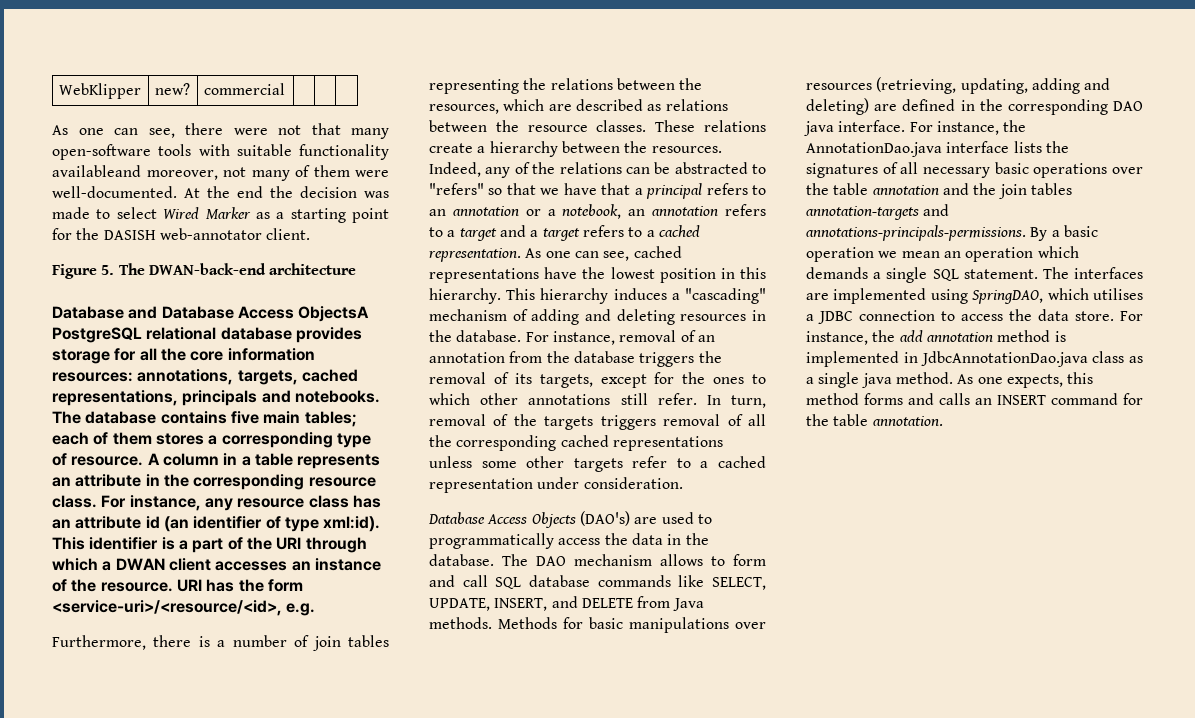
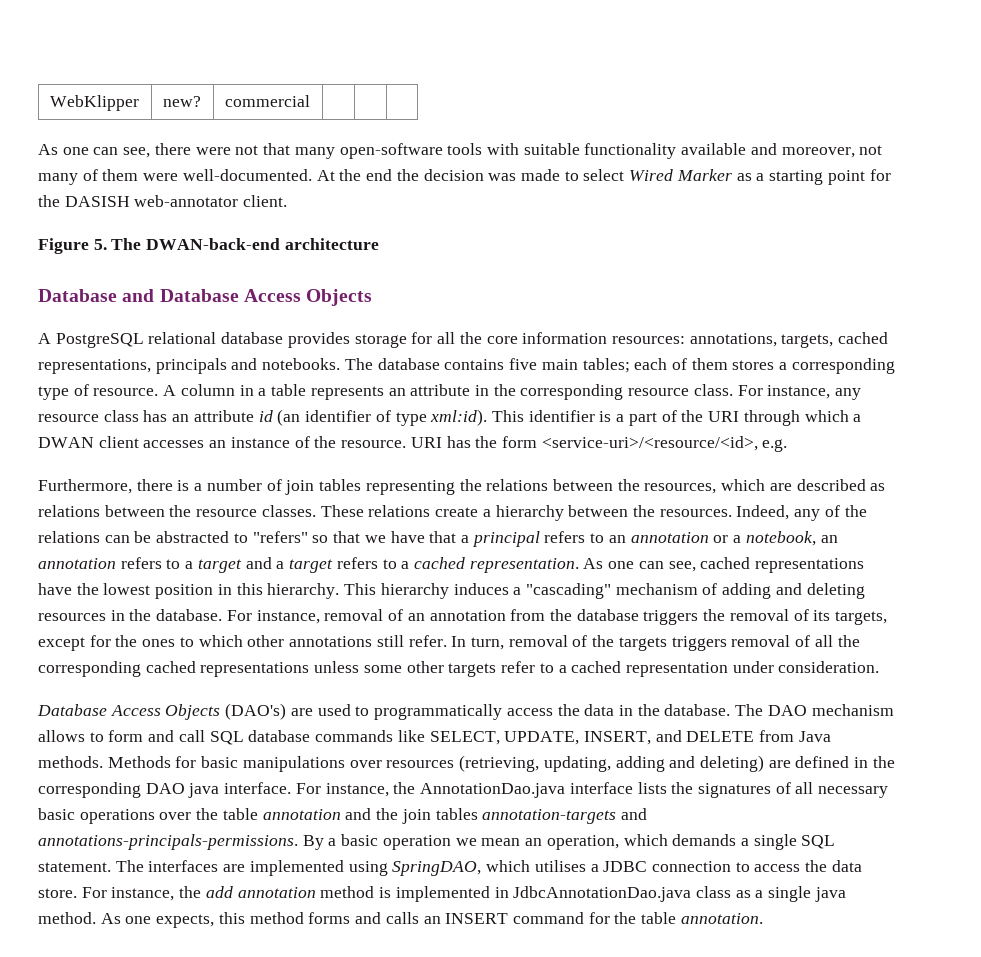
[52,165,141,177] availableand -> [681,143,777,155] available and
[298,306,370,322] ObjectsA -> [306,289,373,306] [38,333,51,344] Objects // A
[965,247,1034,262] operation -> [546,835,619,850] operation,

